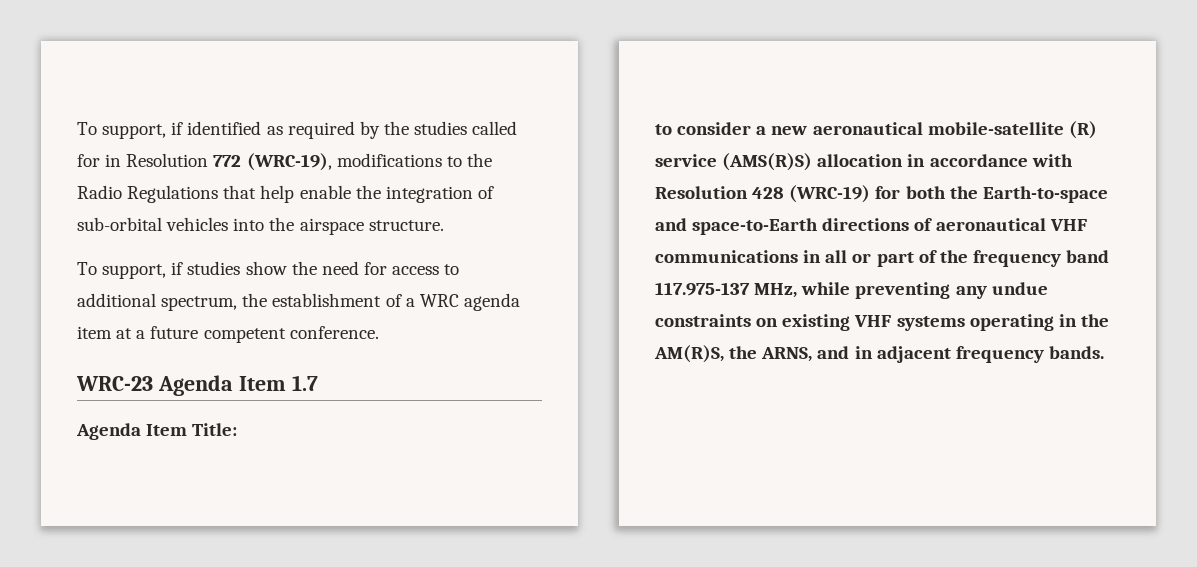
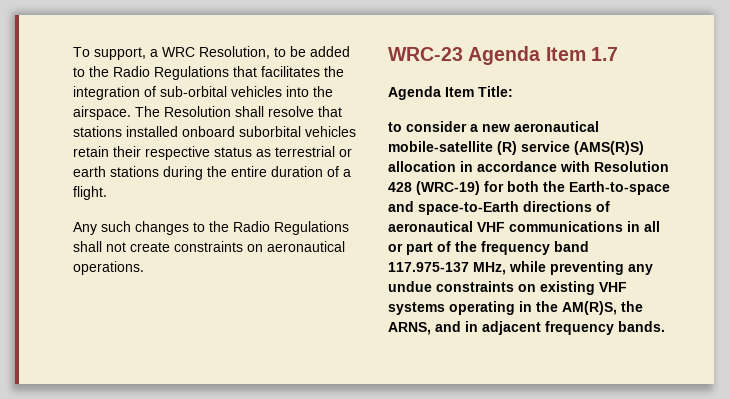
[77,121,518,139] [77,153,442,171] To support, if identified as required by the studies called for in Resolution 772 (WRC-19), modifications -> [73,46,350,60] To support, a WRC Resolution, to be added
[260,185,351,203] help enable -> [261,66,320,77] facilitates
[299,218,444,235] [77,261,460,279] [77,293,520,311] [77,326,379,343] airspace structure. // To support, if studies show the need for access to additional spectrum, the establishment of a WRC agenda item at a future competent conference. -> [73,106,342,120] [73,126,356,137] [73,146,352,160] [73,166,351,180] [73,186,107,200] [73,221,349,235] [73,241,345,252] [73,261,144,275] airspace. The Resolution shall resolve that stations installed onboard suborbital vehicles retain their respective status as terrestrial or earth stations during the entire duration of a flight. // Any such changes to the Radio Regulations shall not create constraints on aeronautical operations.

